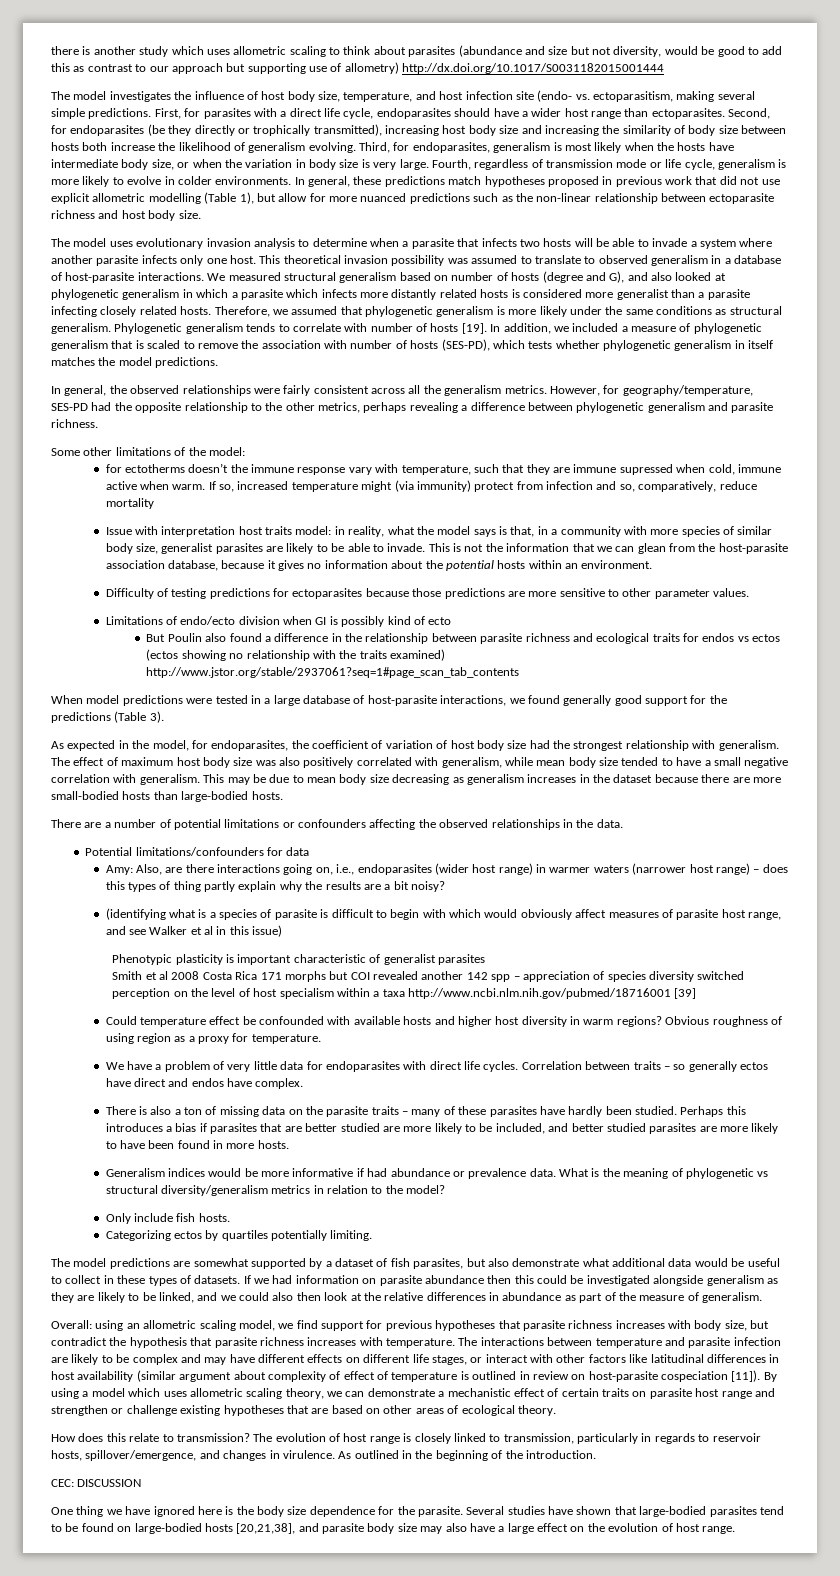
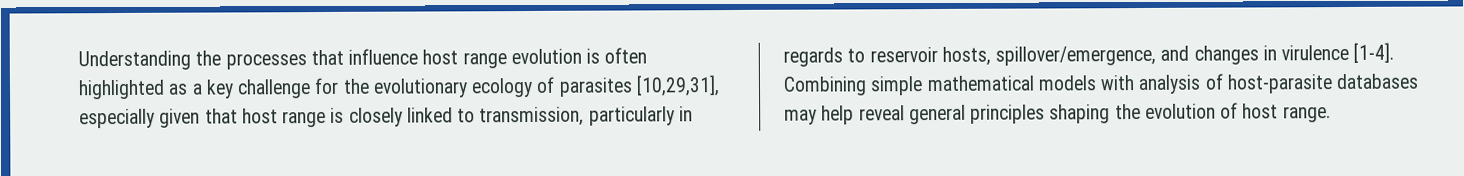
[51,45,783,57] [51,62,665,74] [51,90,755,102] [51,108,771,119] [51,124,787,136] [51,142,734,153] [51,159,787,170] [51,176,780,187] [51,192,775,204] [51,210,201,221] [51,238,773,249] [51,255,782,266] [51,271,726,283] [51,289,750,300] [51,306,782,317] [51,323,762,334] [51,339,774,351] [51,357,219,368] [51,385,753,396] [51,402,774,413] [51,419,98,428] [51,447,245,456] [105,463,781,475] [105,480,757,492] [105,498,154,509] [105,526,773,537] [105,543,788,554] [105,560,653,571] [105,588,750,599] [105,616,452,627] [146,633,781,644] [146,649,446,661] [146,667,520,678] [51,695,727,706] [51,711,164,723] [51,740,779,751] [51,757,789,768] [51,774,781,785] [51,791,283,802] [51,819,623,830] [85,847,310,856] [105,863,788,875] [105,881,446,892] [105,908,782,920] [105,925,283,937] [112,954,485,965] [112,971,745,982] [112,988,697,999] [105,1016,782,1027] [105,1033,321,1044] [105,1061,769,1072] [105,1078,304,1089] [105,1106,746,1117] [105,1123,779,1134] [105,1140,289,1149] [105,1168,769,1179] [105,1185,446,1196] [105,1213,230,1224] [105,1230,373,1241] [51,1258,780,1269] [51,1275,778,1286] [51,1292,762,1303] [51,1320,770,1331] [51,1337,781,1348] [51,1354,780,1365] [51,1370,777,1382] [51,1388,775,1399] [51,1405,556,1416] [51,1433,340,1442] there is another study which uses allometric scaling to think about parasites (abundance and size but not diversity, would be good to add this as contrast to our approach but supporting use of allometry) http://dx.doi.org/10.1017/S0031182015001444 // The model investigates the influence of host body size, temperature, and host infection site (endo- vs. ectoparasitism, making several simple predictions. First, for parasites with a direct life cycle, endoparasites should have a wider host range than ectoparasites. Second, for endoparasites (be they directly or trophically transmitted), increasing host body size and increasing the similarity of body size between hosts both increase the likelihood of generalism evolving. Third, for endoparasites, generalism is most likely when the hosts have intermediate body size, or when the variation in body size is very large. Fourth, regardless of transmission mode or life cycle, generalism is more likely to evolve in colder environments. In general, these predictions match hypotheses proposed in previous work that did not use explicit allometric modelling (Table 1), but allow for more nuanced predictions such as the non-linear relationship between ectoparasite richness and host body size. // The model uses evolutionary invasion analysis to determine when a parasite that infects two hosts will be able to invade a system where another parasite infects only one host. This theoretical invasion possibility was assumed to translate to observed generalism in a database of host-parasite interactions. We measured structural generalism based on number of hosts (degree and G), and also looked at phylogenetic generalism in which a parasite which infects more distantly related hosts is considered more generalist than a parasite infecting closely related hosts. Therefore, we assumed that phylogenetic generalism is more likely under the same conditions as structural generalism. Phylogenetic generalism tends to correlate with number of hosts [19]. In addition, we included a measure of phylogenetic generalism that is scaled to remove the association with number of hosts (SES-PD), which tests whether phylogenetic generalism in itself matches the model predictions. // In general, the observed relationships were fairly consistent across all the generalism metrics. However, for geography/temperature, SES-PD had the opposite relationship to the other metrics, perhaps revealing a difference between phylogenetic generalism and parasite richness. // Some other limitations of the model: // for ectotherms doesn’t the immune response vary with temperature, such that they are immune supressed when cold, immune active when warm. If so, increased temperature might (via immunity) protect from infection and so, comparatively, reduce mortality // Issue with interpretation host traits model: in reality, what the model says is that, in a community with more species of similar body size, generalist parasites are likely to be able to invade. This is not the information that we can glean from the host-parasite association database, because it gives no information about the potential hosts within an environment. // Difficulty of testing predictions for ectoparasites because those predictions are more sensitive to other parameter values. // Limitations of endo/ecto division when GI is possibly kind of ecto // But Poulin also found a difference in the relationship between parasite richness and ecological traits for endos vs ectos (ectos showing no relationship with the traits examined) http://www.jstor.org/stable/2937061?seq=1#page_scan_tab_contents // When model predictions were tested in a large database of host-parasite interactions, we found generally good support for the predictions (Table 3). // As expected in the model, for endoparasites, the coefficient of variation of host body size had the strongest relationship with generalism. The effect of maximum host body size was also positively correlated with generalism, while mean body size tended to have a small negative correlation with generalism. This may be due to mean body size decreasing as generalism increases in the dataset because there are more small-bodied hosts than large-bodied hosts. // There are a number of potential limitations or confounders affecting the observed relationships in the data. // Potential limitations/confounders for data // Amy: Also, are there interactions going on, i.e., endoparasites (wider host range) in warmer waters (narrower host range) – does this types of thing partly explain why the results are a bit noisy? // (identifying what is a species of parasite is difficult to begin with which would obviously affect measures of parasite host range, and see Walker et al in this issue) // Phenotypic plasticity is important characteristic of generalist parasites // Smith et al 2008 Costa Rica 171 morphs but COI revealed another 142 spp – appreciation of species diversity switched perception on the level of host specialism within a taxa http://www.ncbi.nlm.nih.gov/pubmed/18716001 [39] // Could temperature effect be confounded with available hosts and higher host diversity in warm regions? Obvious roughness of using region as a proxy for temperature. // We have a problem of very little data for endoparasites with direct life cycles. Correlation between traits – so generally ectos have direct and endos have complex. // There is also a ton of missing data on the parasite traits – many of these parasites have hardly been studied. Perhaps this introduces a bias if parasites that are better studied are more likely to be included, and better studied parasites are more likely to have been found in more hosts. // Generalism indices would be more informative if had abundance or prevalence data. What is the meaning of phylogenetic vs structural diversity/generalism metrics in relation to the model? // Only include fish hosts. // Categorizing ectos by quartiles potentially limiting. // The model predictions are somewhat supported by a dataset of fish parasites, but also demonstrate what additional data would be useful to collect in these types of datasets. If we had information on parasite abundance then this could be investigated alongside generalism as they are likely to be linked, and we could also then look at the relative differences in abundance as part of the measure of generalism. // Overall: using an allometric scaling model, we find support for previous hypotheses that parasite richness increases with body size, but contradict the hypothesis that parasite richness increases with temperature. The interactions between temperature and parasite infection are likely to be complex and may have different effects on different life stages, or interact with other factors like latitudinal differences in host availability (similar argument about complexity of effect of temperature is outlined in review on host-parasite cospeciation [11]). By using a model which uses allometric scaling theory, we can demonstrate a mechanistic effect of certain traits on parasite host range and strengthen or challenge existing hypotheses that are based on other areas of ecological theory. // How does this relate to transmission? The evolution of -> [78,47,648,71] [78,75,720,100] [79,108,238,129] Understanding the processes that influence host range evolution is often highlighted as a key challenge for the evolutionary ecology of parasites [10,29,31], especially given that
[282,1450,596,1461] [51,1479,142,1487] [51,1506,784,1517] [51,1523,585,1534] virulence. As outlined in the beginning of the introduction. // CEC: DISCUSSION // One thing we have ignored here is the body size dependence for the parasite. Several studies have shown that large-bodied parasites tend to be found on large-bodied hosts [20,21,38], and parasite body size may also have a large effect on -> [1281,42,1395,63] [783,73,1420,96] [784,104,1111,125] virulence [1-4]. Combining simple mathematical models with analysis of host-parasite databases may help reveal general principles shaping

